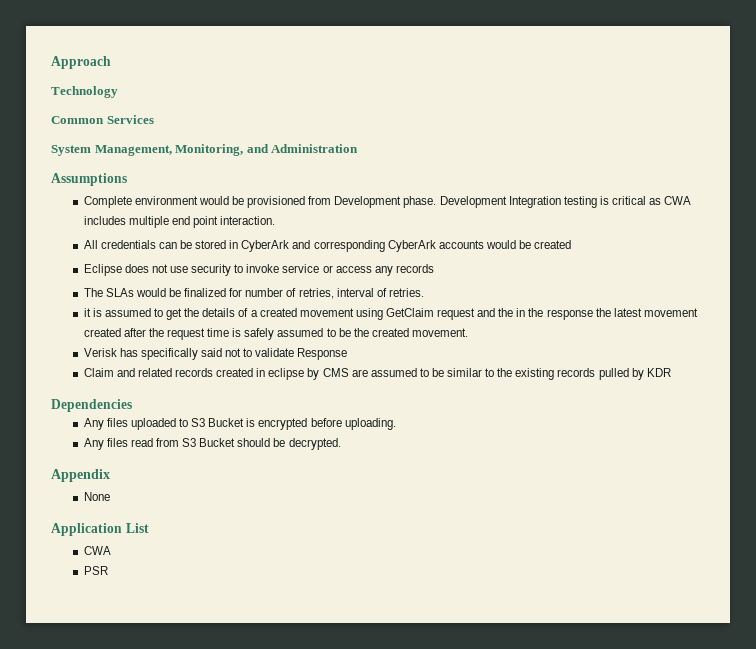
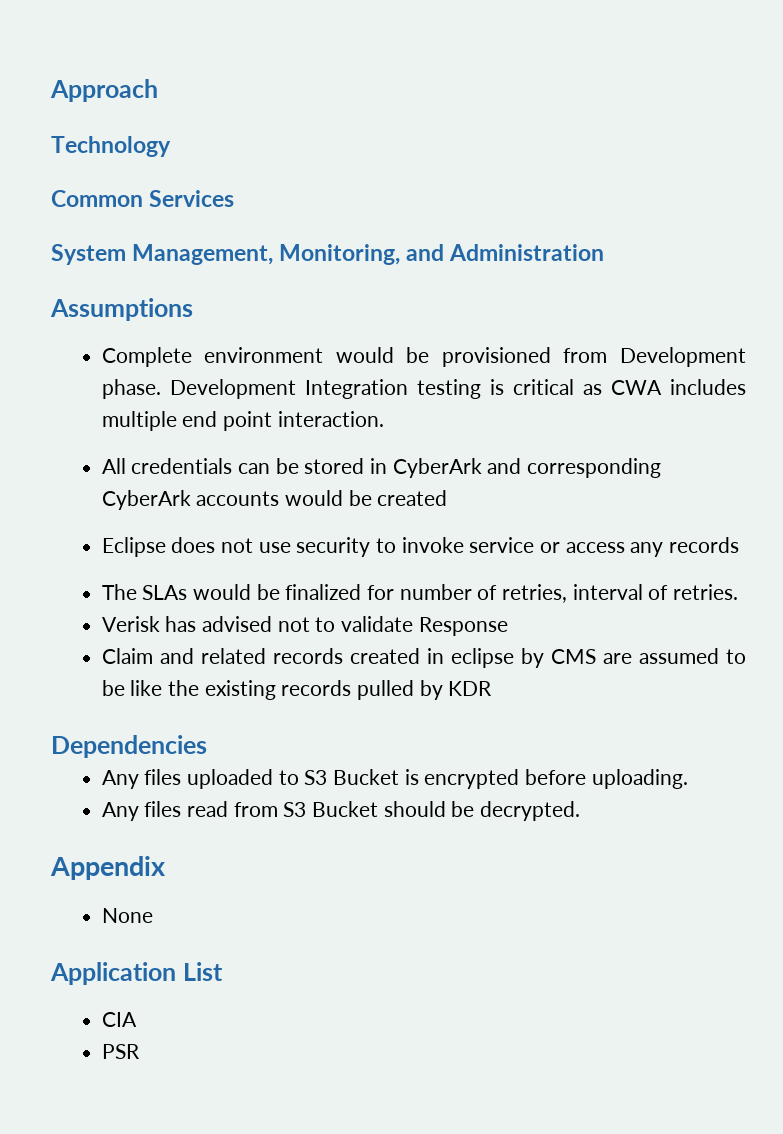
[83,308,698,320] [83,328,468,340] // it is assumed to get the details of a created movement using GetClaim request and the in the response the latest movement created after the request time is safely assumed to be the created movement. -> (739, 592) none
[140,348,222,360] specifically said -> [202,616,273,632] advised
[447,368,495,377] similar to -> [130,680,163,696] like
[83,546,111,555] CWA -> [101,1012,137,1027] CIA

